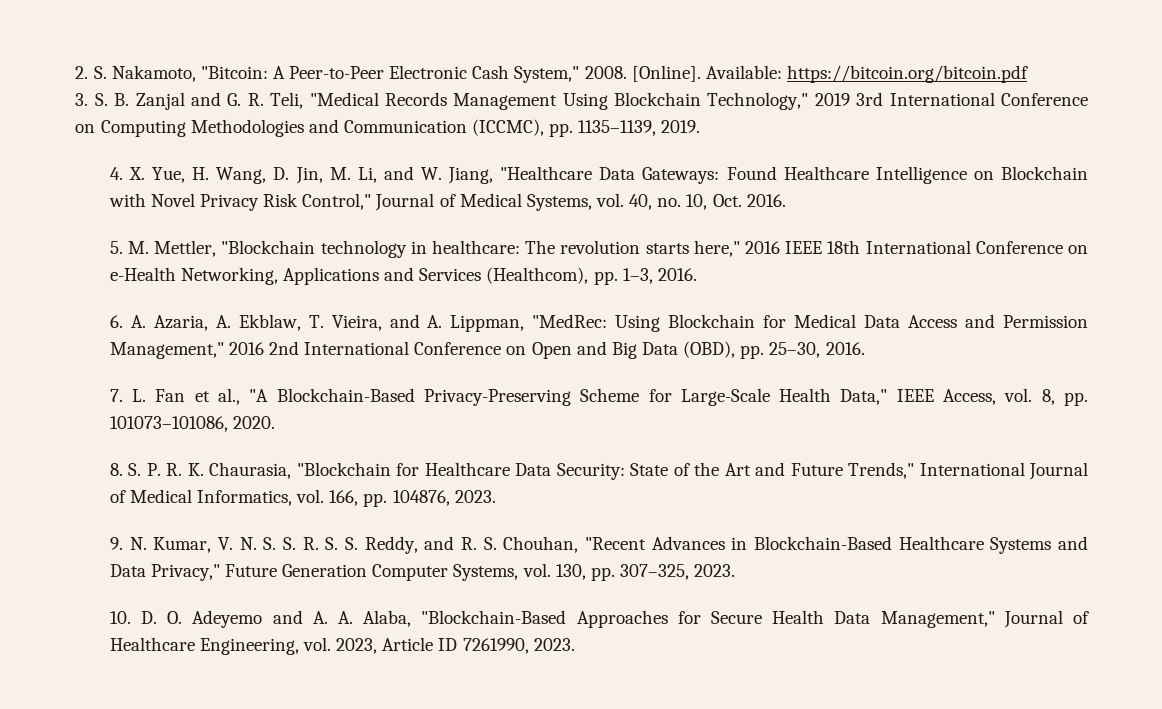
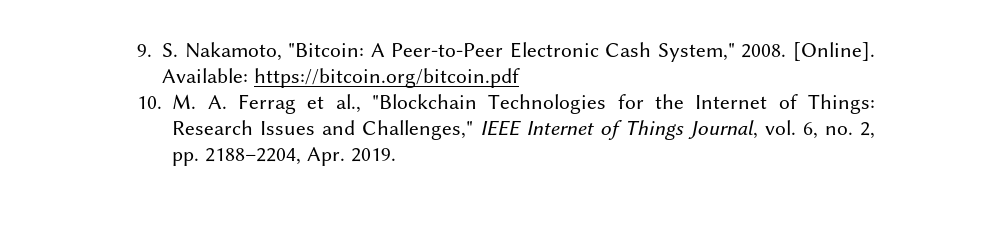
[75,66,89,79] 2. -> [136,44,152,57] 9.
[75,92,1088,110] [75,119,701,137] [109,166,1088,184] [108,193,786,211] [109,240,1088,258] [109,267,697,285] [109,314,1089,332] [109,341,865,359] [109,388,1088,406] [109,416,275,432] [109,462,1089,480] [109,489,496,507] [109,536,1088,554] [109,563,736,581] [109,610,1089,628] [109,637,575,655] 3. S. B. Zanjal and G. R. Teli, "Medical Records Management Using Blockchain Technology," 2019 3rd International Conference on Computing Methodologies and Communication (ICCMC), pp. 1135–1139, 2019. // 4. X. Yue, H. Wang, D. Jin, M. Li, and W. Jiang, "Healthcare Data Gateways: Found Healthcare Intelligence on Blockchain with Novel Privacy Risk Control," Journal of Medical Systems, vol. 40, no. 10, Oct. 2016. // 5. M. Mettler, "Blockchain technology in healthcare: The revolution starts here," 2016 IEEE 18th International Conference on e-Health Networking, Applications and Services (Healthcom), pp. 1–3, 2016. // 6. A. Azaria, A. Ekblaw, T. Vieira, and A. Lippman, "MedRec: Using Blockchain for Medical Data Access and Permission Management," 2016 2nd International Conference on Open and Big Data (OBD), pp. 25–30, 2016. // 7. L. Fan et al., "A Blockchain-Based Privacy-Preserving Scheme for Large-Scale Health Data," IEEE Access, vol. 8, pp. 101073–101086, 2020. // 8. S. P. R. K. Chaurasia, "Blockchain for Healthcare Data Security: State of the Art and Future Trends," International Journal of Medical Informatics, vol. 166, pp. 104876, 2023. // 9. N. Kumar, V. N. S. S. R. S. S. Reddy, and R. S. Chouhan, "Recent Advances in Blockchain-Based Healthcare Systems and Data Privacy," Future Generation Computer Systems, vol. 130, pp. 307–325, 2023. // 10. D. O. Adeyemo and A. A. Alaba, "Blockchain-Based Approaches for Secure Health Data Management," Journal of Healthcare Engineering, vol. 2023, Article ID 7261990, 2023. -> [136,94,876,114] [172,120,876,140] [172,147,396,166] 10. M. A. Ferrag et al., "Blockchain Technologies for the Internet of Things: Research Issues and Challenges," IEEE Internet of Things Journal, vol. 6, no. 2, pp. 2188–2204, Apr. 2019.

